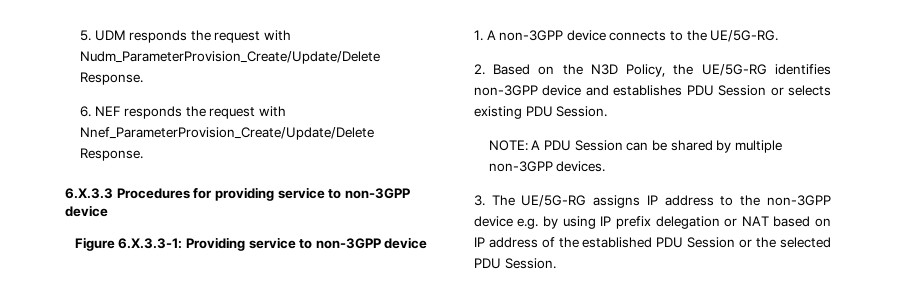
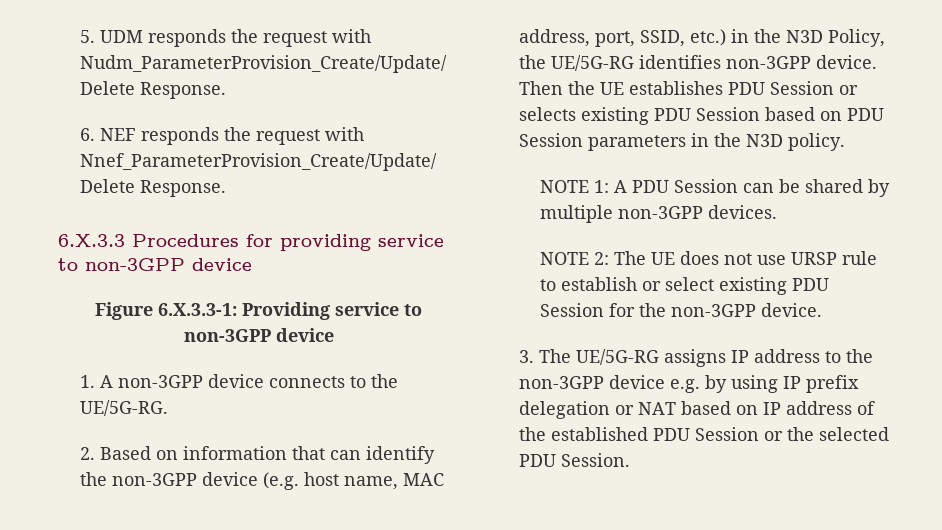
(555, 70) none -> [182,446,435,464] [79,472,444,490] [518,29,749,47] information that can identify the non-3GPP device (e.g. host name, MAC address, port, SSID, etc.) in
[542,85,609,96] device and -> [815,55,877,69] [518,81,624,95] device. Then the UE
[556,106,608,117] [488,140,528,151] Session. // NOTE: -> [695,107,884,121] [518,133,845,151] [540,180,610,193] Session based on PDU Session parameters in the N3D policy. // NOTE 1:
(606, 166) none -> [540,251,878,265] [540,277,830,295] [540,303,823,317] // NOTE 2: The UE does not use URSP rule to establish or select existing PDU Session for the non-3GPP device.

